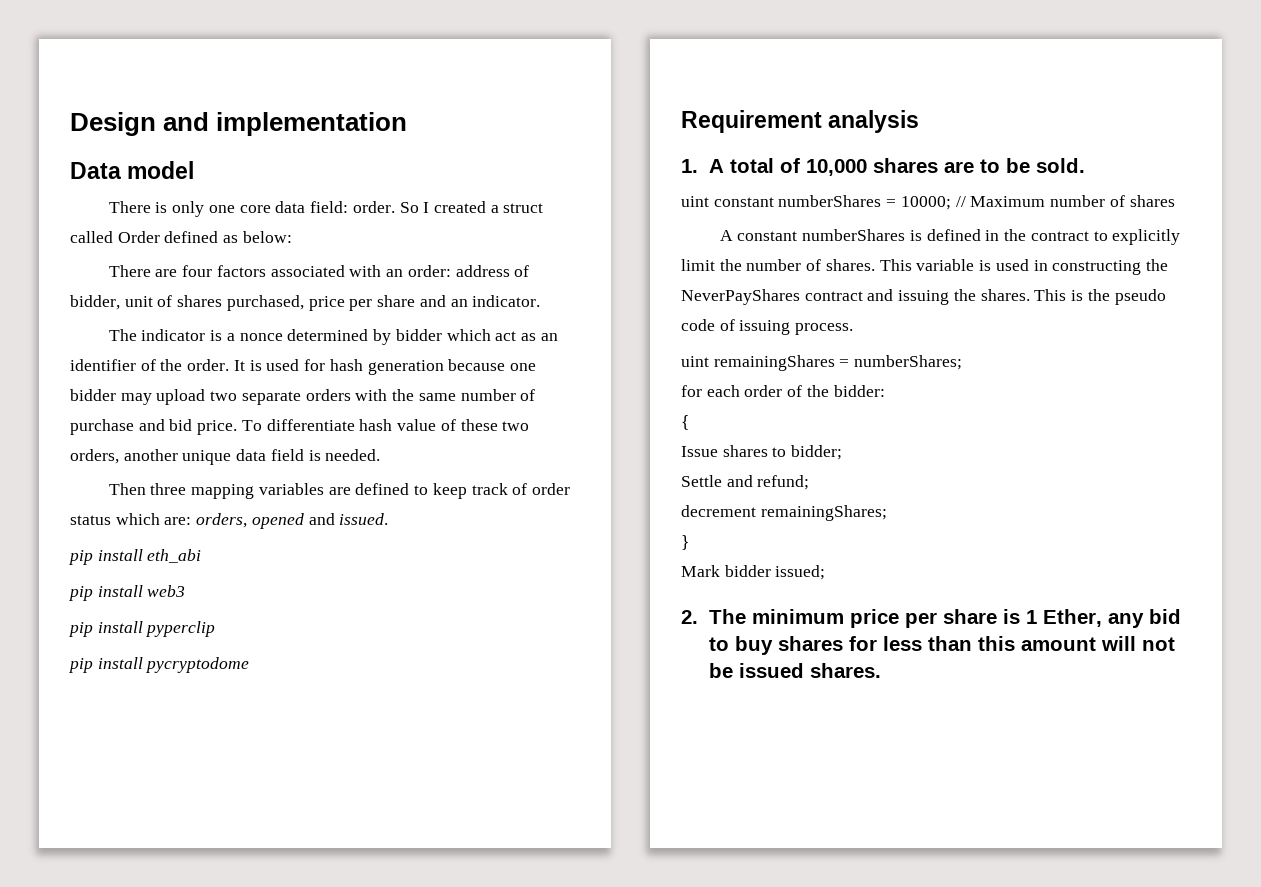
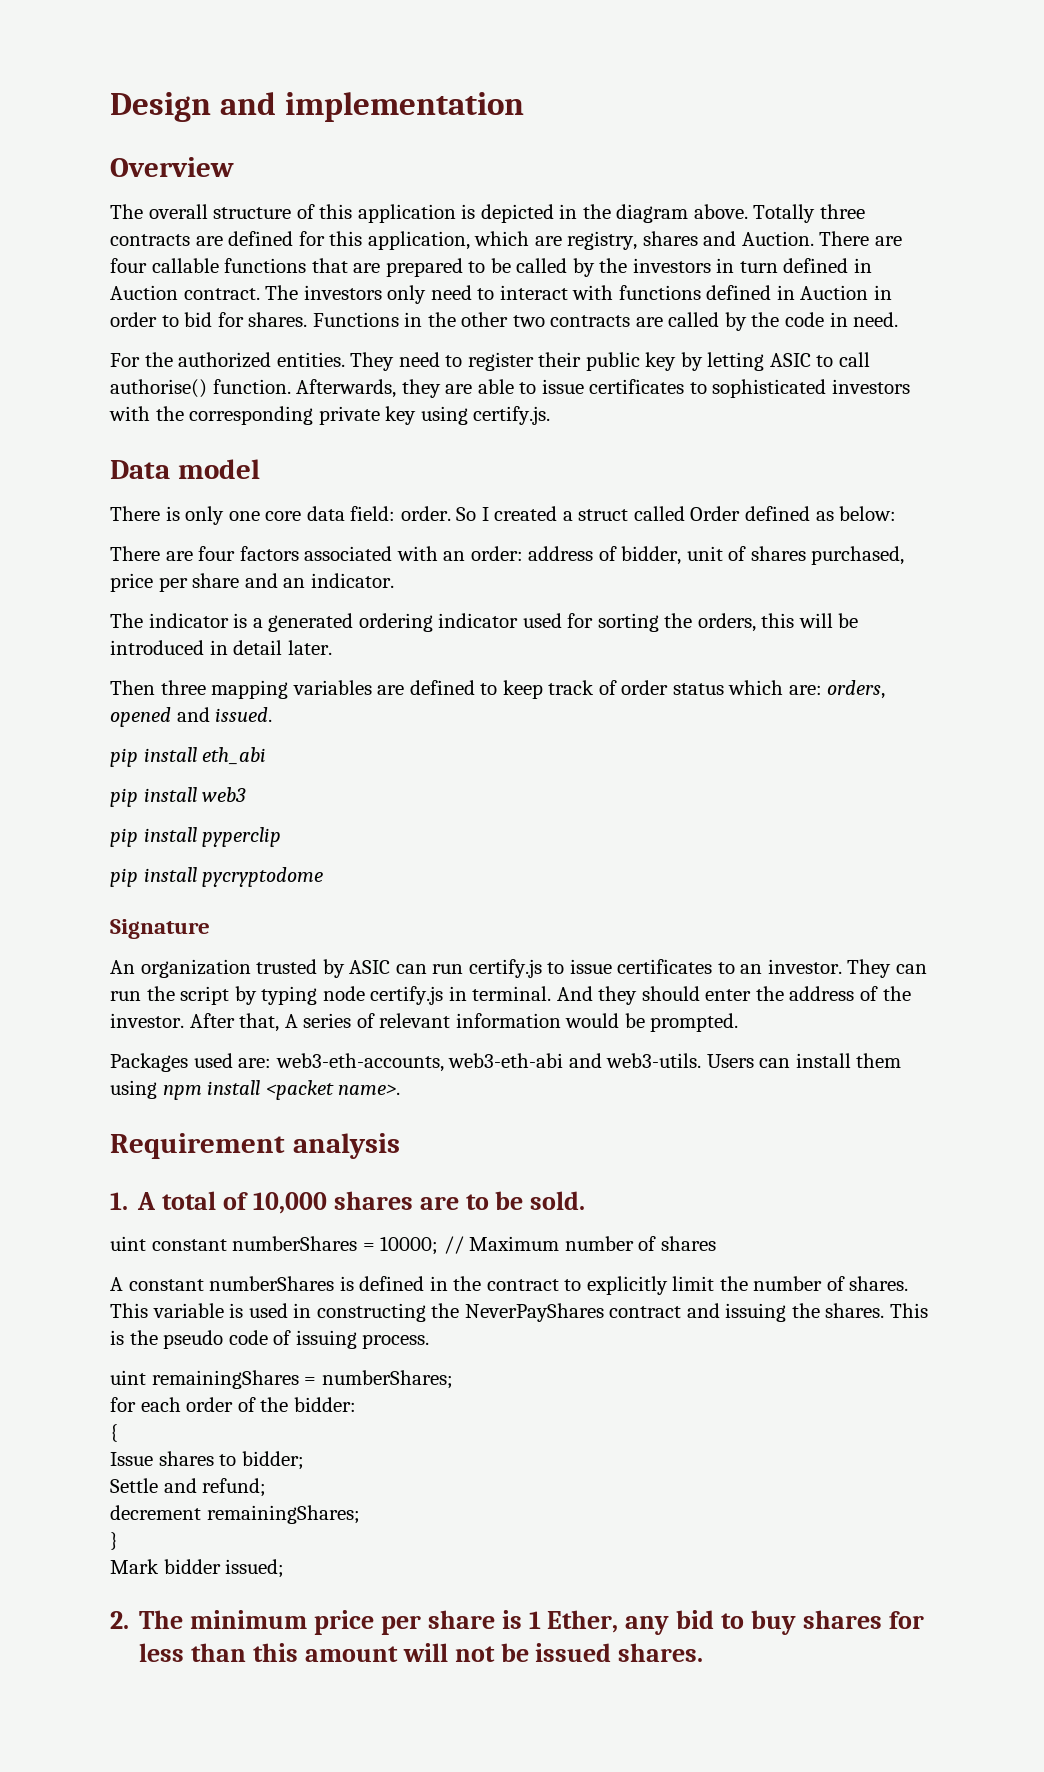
(408, 124) none -> [110,157,234,177] [110,204,865,223] [110,231,902,250] [110,258,873,277] [110,285,892,304] [110,312,899,331] [110,352,871,371] [110,379,910,398] [109,406,551,425] // Overview // The overall structure of this application is depicted in the diagram above. Totally three contracts are defined for this application, which are registry, shares and Auction. There are four callable functions that are prepared to be called by the investors in turn defined in Auction contract. The investors only need to interact with functions defined in Auction in order to bid for shares. Functions in the other two contracts are called by the code in need. // For the authorized entities. They need to register their public key by letting ASIC to call authorise() function. Afterwards, they are able to issue certificates to sophisticated investors with the corresponding private key using certify.js.
[239,329,558,345] [70,359,536,375] [70,389,536,405] [70,419,530,435] [70,449,381,465] nonce determined by bidder which act as an identifier of the order. It is used for hash generation because one bidder may upload two separate orders with the same number of purchase and bid price. To differentiate hash value of these two orders, another unique data field is needed. -> [268,613,859,632] [110,640,332,655] generated ordering indicator used for sorting the orders, this will be introduced in detail later.
(250, 665) none -> [110,919,210,939] [110,959,928,978] [110,986,911,1005] [110,1013,739,1032] [110,1053,902,1072] [110,1080,401,1100] // Signature // An organization trusted by ASIC can run certify.js to issue certificates to an investor. They can run the script by typing node certify.js in terminal. And they should enter the address of the investor. After that, A series of relevant information would be prompted. // Packages used are: web3-eth-accounts, web3-eth-abi and web3-utils. Users can install them using npm install <packet name>.

